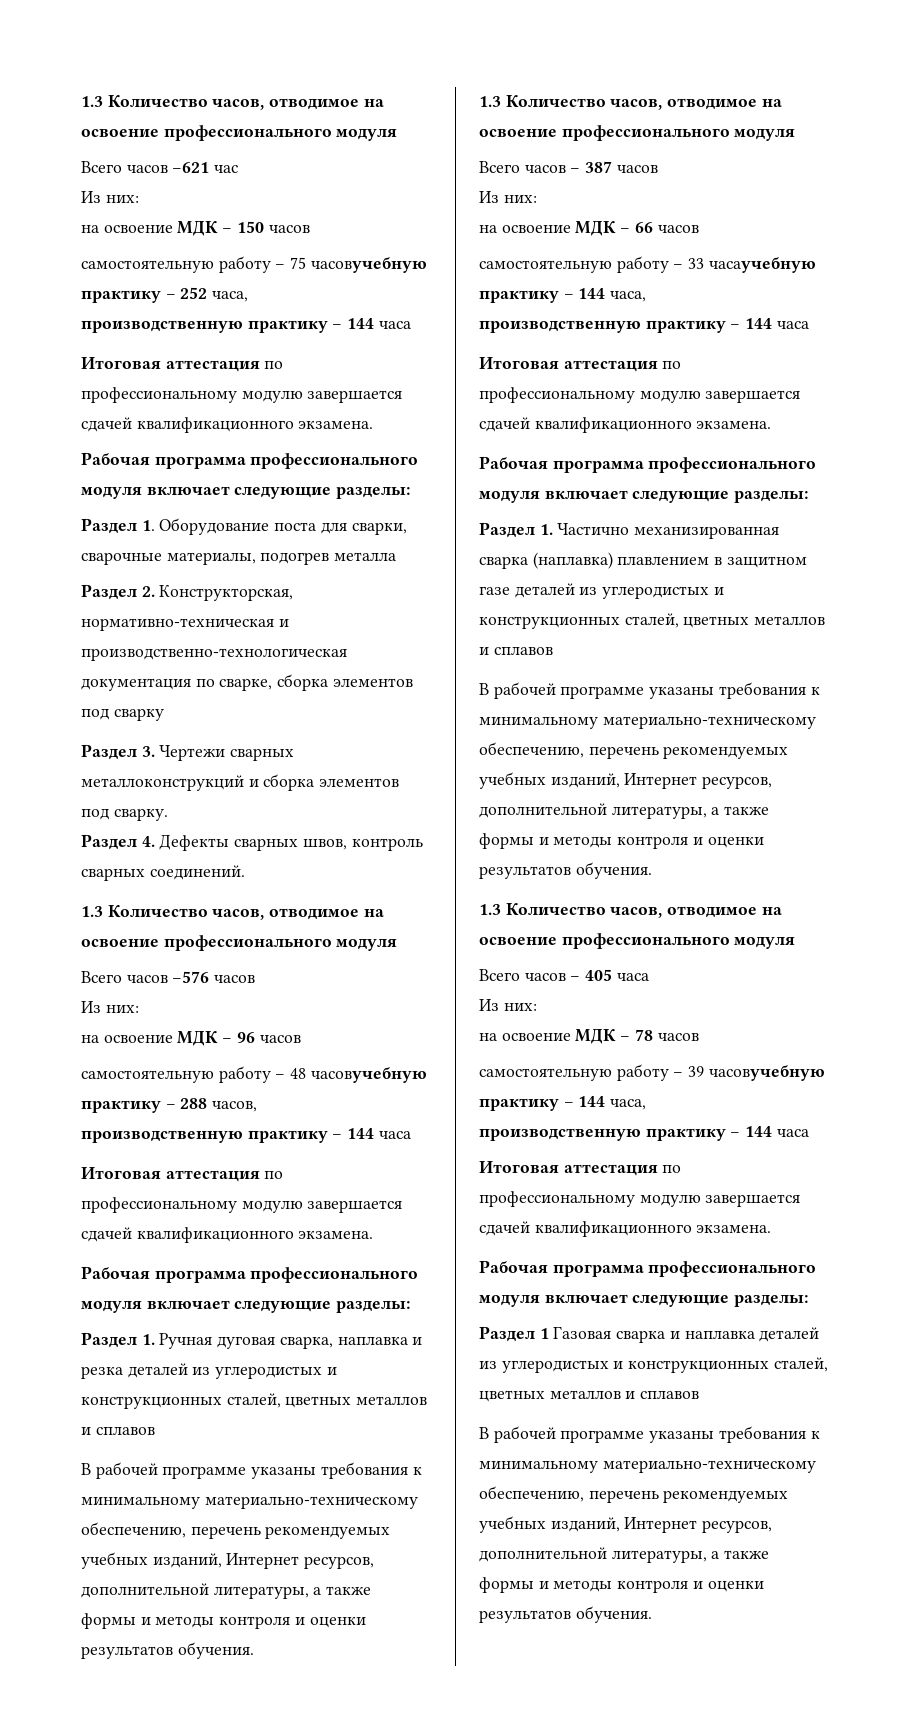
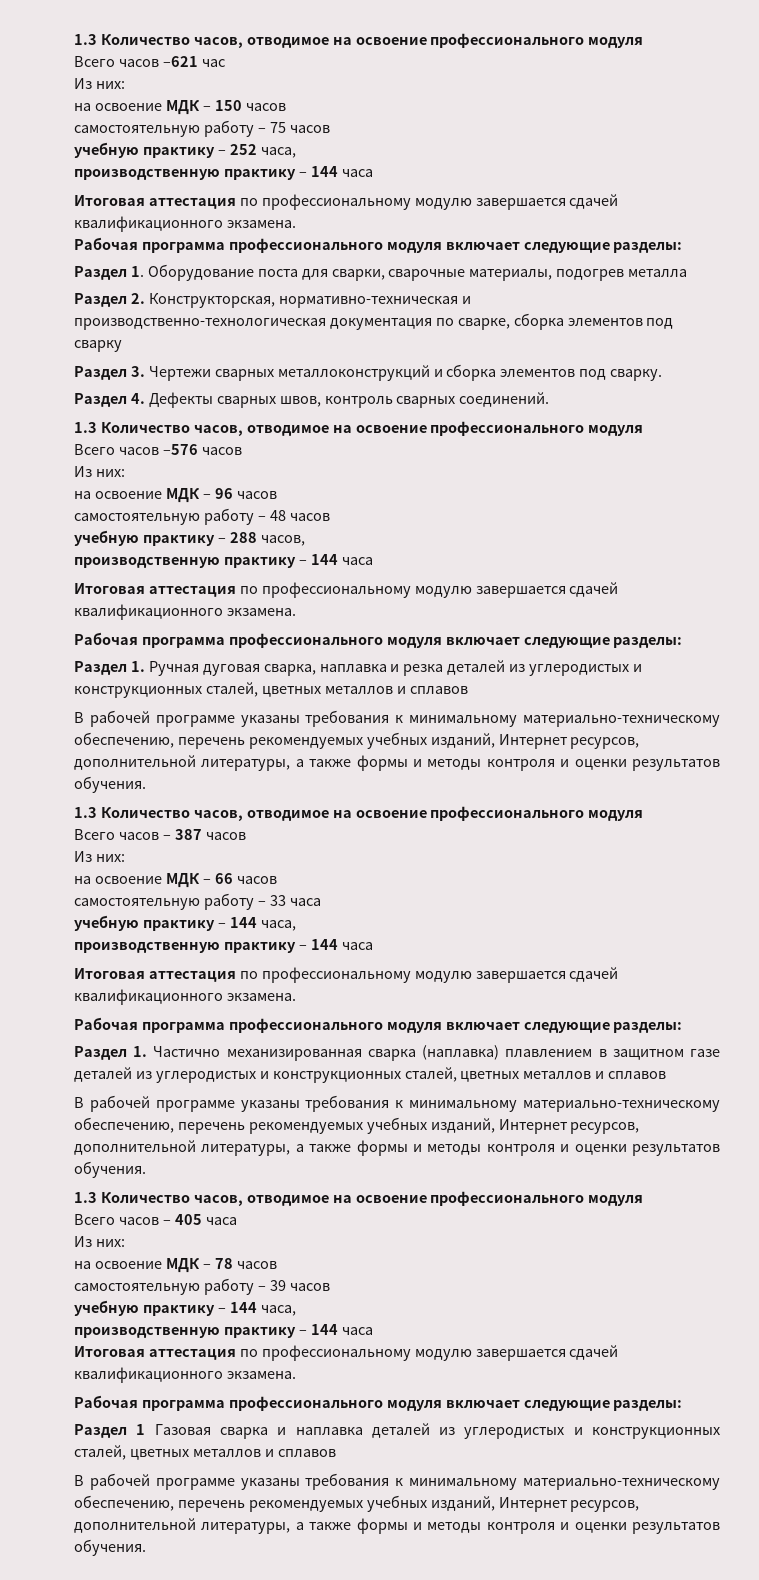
[310,257,427,273] часовучебную -> [289,125,330,133] [74,142,139,158] часов // учебную
[310,1067,427,1083] часовучебную -> [289,513,330,521] [74,530,139,546] часов // учебную
[708,257,816,273] часаучебную -> [289,898,321,906] [74,915,139,931] часа // учебную
[708,1065,825,1081] часовучебную -> [289,1283,330,1291] [74,1300,139,1316] часов // учебную

